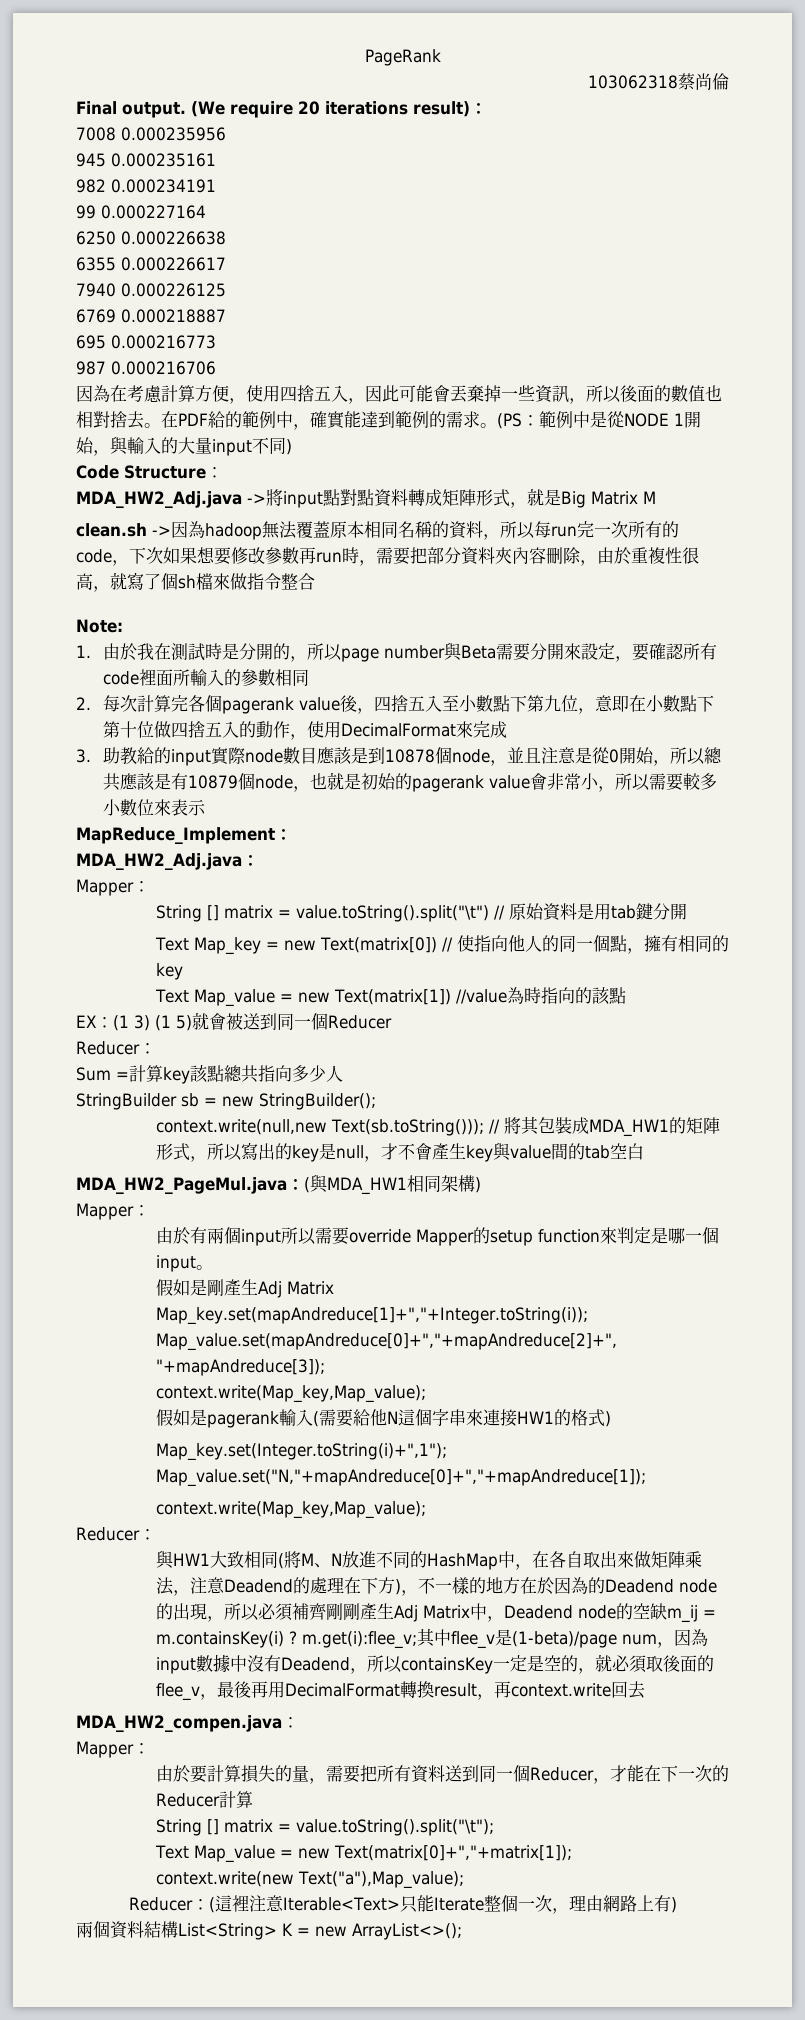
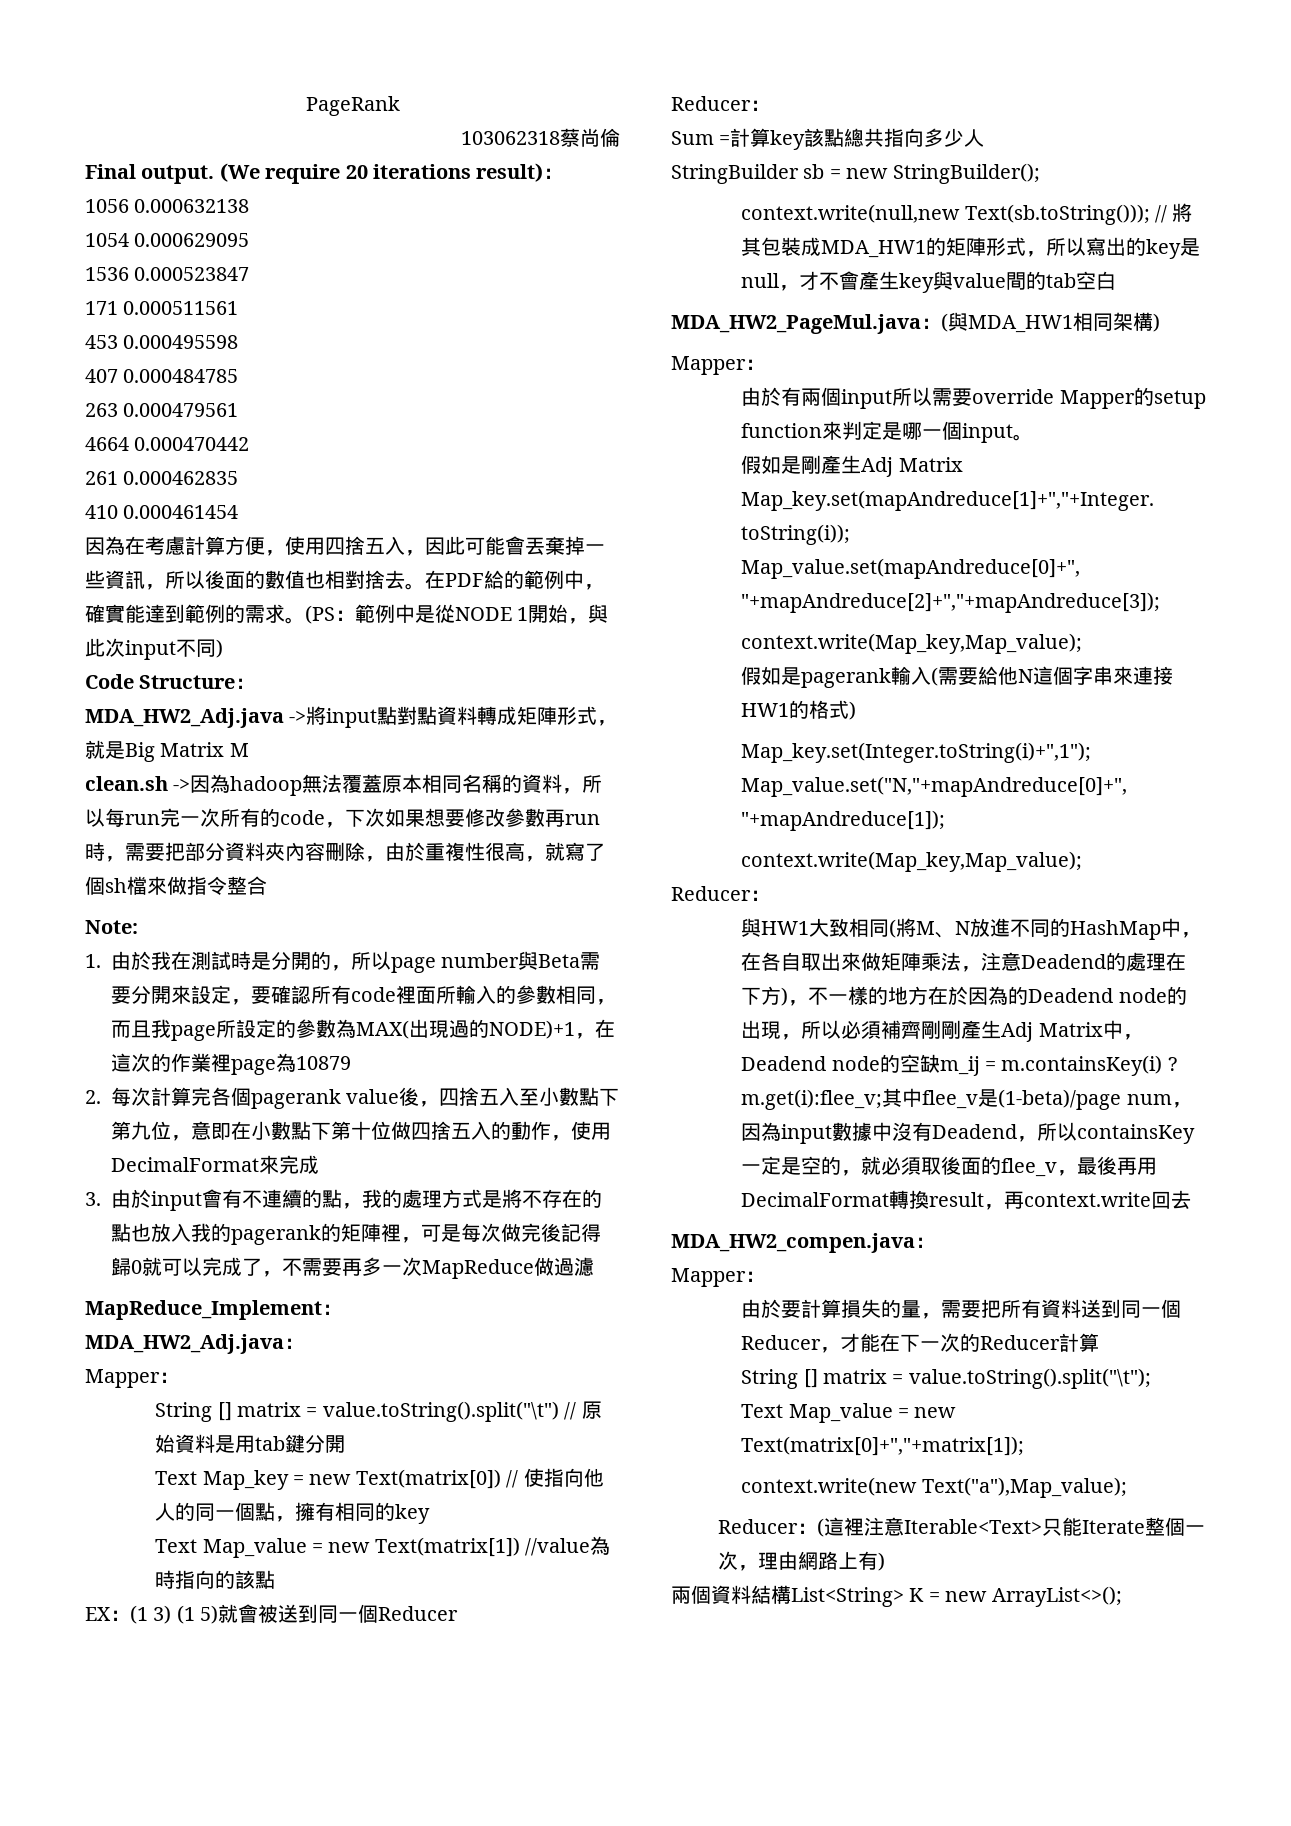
[76,127,226,141] [76,153,216,167] [76,179,216,193] [76,205,206,219] [76,231,226,245] [76,257,226,271] [76,283,226,297] [76,309,226,323] [76,335,216,349] [76,361,216,375] 7008 0.000235956 // 945 0.000235161 // 982 0.000234191 // 99 0.000227164 // 6250 0.000226638 // 6355 0.000226617 // 7940 0.000226125 // 6769 0.000218887 // 695 0.000216773 // 987 0.000216706 -> [85,199,250,213] [85,233,250,247] [85,267,250,281] [85,301,239,315] [85,335,239,349] [85,369,239,383] [85,403,239,417] [85,437,250,451] [85,471,239,485] [85,505,239,519] 1056 0.000632138 // 1054 0.000629095 // 1536 0.000523847 // 171 0.000511561 // 453 0.000495598 // 407 0.000484785 // 263 0.000479561 // 4664 0.000470442 // 261 0.000462835 // 410 0.000461454
[127,437,212,454] 輸入的大量 -> [85,638,125,657] 此次
(309, 677) none -> [596,999,616,1005] [111,1019,615,1041] [111,1053,351,1075] ，而且我page所設定的參數為MAX(出現過的NODE)+1，在這次的作業裡page為10879
[102,747,722,766] [102,772,717,792] [102,799,206,816] 助教給的input實際node數目應該是到10878個node，並且注意是從0開始，所以總共應該是有10879個node，也就是初始的pagerank value會非常小，所以需要較多小數位來表示 -> [111,1189,602,1211] [111,1223,601,1245] [111,1257,594,1279] 由於input會有不連續的點，我的處理方式是將不存在的點也放入我的pagerank的矩陣裡，可是每次做完後記得歸0就可以完成了，不需要再多一次MapReduce做過濾

